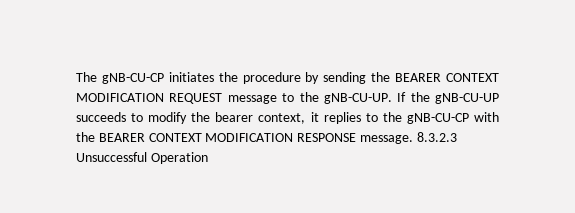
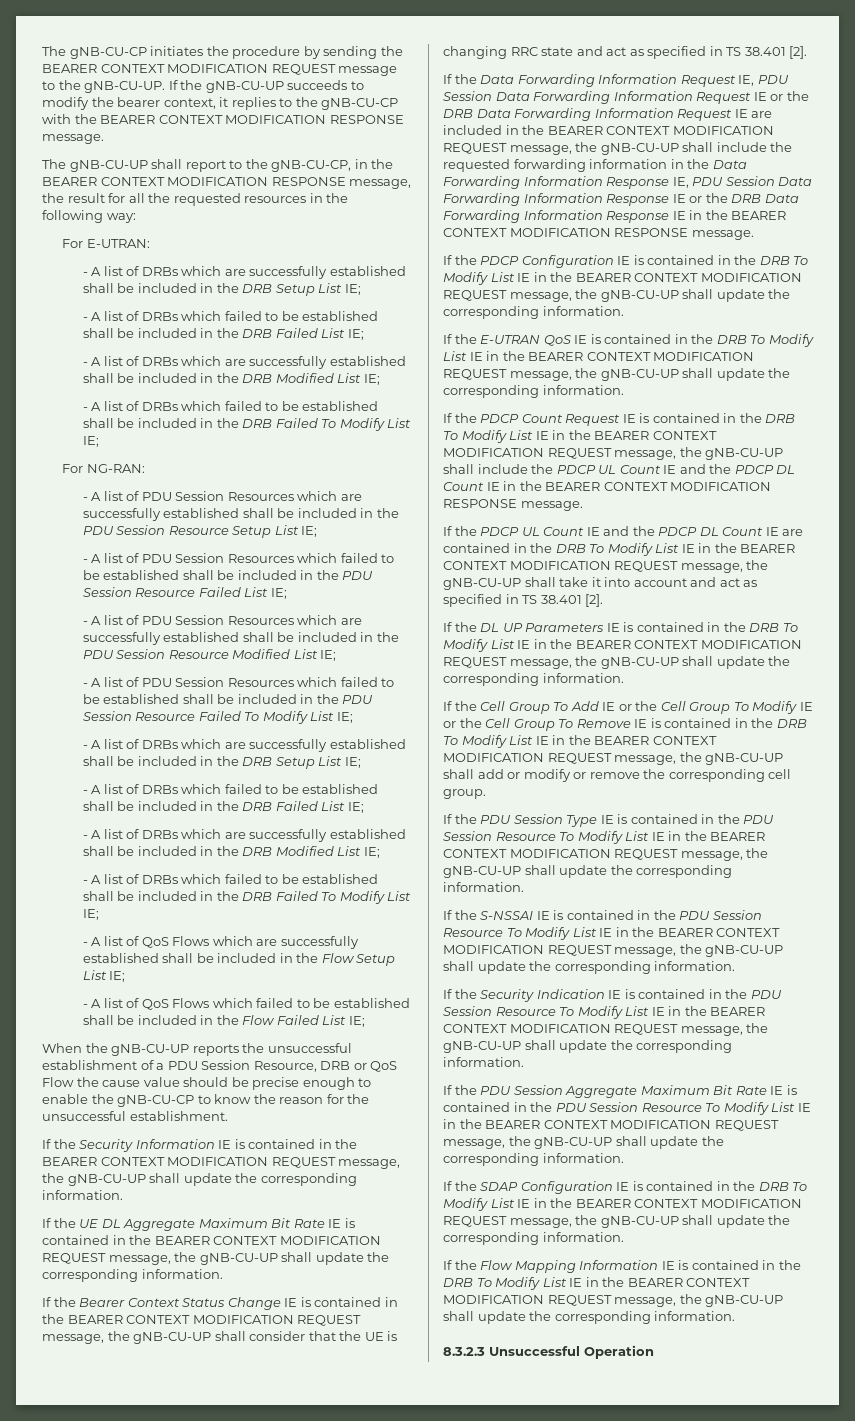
(413, 139) none -> [42,159,394,172] [42,177,412,189] [42,193,349,206] [42,210,136,223] [62,239,150,248] [82,266,406,279] [82,283,361,296] [82,311,379,321] [82,328,364,340] [82,356,406,369] [82,373,380,385] [82,401,379,411] [82,418,412,431] [82,436,99,447] [62,464,145,473] [82,491,362,501] [82,508,399,521] [82,525,318,538] [82,553,395,563] [82,570,373,580] [82,587,287,599] [82,615,362,625] [82,632,399,645] [82,649,337,661] [82,677,395,687] [82,694,373,704] [82,711,353,724] [82,739,406,752] [82,756,361,769] [82,784,379,794] [82,801,364,813] [82,829,406,842] [82,846,380,858] [82,874,379,884] [82,891,412,904] [82,909,99,920] [82,936,359,949] [82,953,396,966] [82,970,126,982] [82,998,410,1010] [82,1015,365,1027] [42,1043,352,1056] [42,1060,398,1072] [42,1077,372,1090] [42,1094,370,1107] [42,1111,228,1121] [42,1139,358,1152] [42,1157,401,1169] [42,1173,357,1186] [42,1190,123,1200] [42,1218,355,1231] [42,1235,381,1245] [42,1252,390,1265] [42,1269,223,1282] [42,1297,398,1310] [42,1314,362,1326] [42,1331,398,1344] [443,46,808,59] [443,74,788,87] [443,91,809,104] [443,108,773,121] [443,125,774,135] [443,142,793,155] [443,159,747,172] [443,176,813,189] [443,193,799,206] [443,210,787,223] [443,228,754,240] [443,255,809,268] [443,272,802,285] [443,289,791,302] [443,306,624,319] [443,334,814,347] [443,351,755,361] [443,368,791,381] [443,385,624,398] [443,413,796,426] [443,430,717,443] [443,447,784,460] [443,464,796,474] [443,481,772,491] [443,499,583,511] [443,526,804,536] [443,543,796,556] [443,560,769,573] [443,577,758,590] [443,594,604,607] [443,622,798,632] [443,639,802,652] [443,656,791,669] [443,673,624,686] [443,701,813,714] [443,718,807,731] [443,735,717,748] [443,752,784,765] [443,769,792,782] [443,789,486,799] [443,814,774,827] [443,831,766,844] [443,848,769,861] [443,865,733,878] [443,882,524,892] [443,910,762,920] [443,927,781,940] [443,944,784,957] [443,961,736,974] [443,989,781,1002] [443,1006,766,1019] [443,1023,769,1036] [443,1040,733,1053] [443,1057,524,1067] [443,1085,797,1098] [443,1102,811,1115] [443,1119,779,1131] [443,1136,724,1149] [443,1153,624,1166] [443,1181,808,1194] [443,1198,802,1211] [443,1215,791,1228] [443,1232,624,1245] [443,1260,801,1273] [443,1277,751,1290] [443,1294,784,1307] [443,1311,736,1324] // The gNB-CU-UP shall report to the gNB-CU-CP, in the BEARER CONTEXT MODIFICATION RESPONSE message, the result for all the requested resources in the following way: // For E-UTRAN: // - A list of DRBs which are successfully established shall be included in the DRB Setup List IE; // - A list of DRBs which failed to be established shall be included in the DRB Failed List IE; // - A list of DRBs which are successfully established shall be included in the DRB Modified List IE; // - A list of DRBs which failed to be established shall be included in the DRB Failed To Modify List IE; // For NG-RAN: // - A list of PDU Session Resources which are successfully established shall be included in the PDU Session Resource Setup List IE; // - A list of PDU Session Resources which failed to be established shall be included in the PDU Session Resource Failed List IE; // - A list of PDU Session Resources which are successfully established shall be included in the PDU Session Resource Modified List IE; // - A list of PDU Session Resources which failed to be established shall be included in the PDU Session Resource Failed To Modify List IE; // - A list of DRBs which are successfully established shall be included in the DRB Setup List IE; // - A list of DRBs which failed to be established shall be included in the DRB Failed List IE; // - A list of DRBs which are successfully established shall be included in the DRB Modified List IE; // - A list of DRBs which failed to be established shall be included in the DRB Failed To Modify List IE; // - A list of QoS Flows which are successfully established shall be included in the Flow Setup List IE; // - A list of QoS Flows which failed to be established shall be included in the Flow Failed List IE; // When the gNB-CU-UP reports the unsuccessful establishment of a PDU Session Resource, DRB or QoS Flow the cause value should be precise enough to enable the gNB-CU-CP to know the reason for the unsuccessful establishment. // If the Security Information IE is contained in the BEARER CONTEXT MODIFICATION REQUEST message, the gNB-CU-UP shall update the corresponding information. // If the UE DL Aggregate Maximum Bit Rate IE is contained in the BEARER CONTEXT MODIFICATION REQUEST message, the gNB-CU-UP shall update the corresponding information. // If the Bearer Context Status Change IE is contained in the BEARER CONTEXT MODIFICATION REQUEST message, the gNB-CU-UP shall consider that the UE is changing RRC state and act as specified in TS 38.401 [2]. // If the Data Forwarding Information Request IE, PDU Session Data Forwarding Information Request IE or the DRB Data Forwarding Information Request IE are included in the BEARER CONTEXT MODIFICATION REQUEST message, the gNB-CU-UP shall include the requested forwarding information in the Data Forwarding Information Response IE, PDU Session Data Forwarding Information Response IE or the DRB Data Forwarding Information Response IE in the BEARER CONTEXT MODIFICATION RESPONSE message. // If the PDCP Configuration IE is contained in the DRB To Modify List IE in the BEARER CONTEXT MODIFICATION REQUEST message, the gNB-CU-UP shall update the corresponding information. // If the E-UTRAN QoS IE is contained in the DRB To Modify List IE in the BEARER CONTEXT MODIFICATION REQUEST message, the gNB-CU-UP shall update the corresponding information. // If the PDCP Count Request IE is contained in the DRB To Modify List IE in the BEARER CONTEXT MODIFICATION REQUEST message, the gNB-CU-UP shall include the PDCP UL Count IE and the PDCP DL Count IE in the BEARER CONTEXT MODIFICATION RESPONSE message. // If the PDCP UL Count IE and the PDCP DL Count IE are contained in the DRB To Modify List IE in the BEARER CONTEXT MODIFICATION REQUEST message, the gNB-CU-UP shall take it into account and act as specified in TS 38.401 [2]. // If the DL UP Parameters IE is contained in the DRB To Modify List IE in the BEARER CONTEXT MODIFICATION REQUEST message, the gNB-CU-UP shall update the corresponding information. // If the Cell Group To Add IE or the Cell Group To Modify IE or the Cell Group To Remove IE is contained in the DRB To Modify List IE in the BEARER CONTEXT MODIFICATION REQUEST message, the gNB-CU-UP shall add or modify or remove the corresponding cell group. // If the PDU Session Type IE is contained in the PDU Session Resource To Modify List IE in the BEARER CONTEXT MODIFICATION REQUEST message, the gNB-CU-UP shall update the corresponding information. // If the S-NSSAI IE is contained in the PDU Session Resource To Modify List IE in the BEARER CONTEXT MODIFICATION REQUEST message, the gNB-CU-UP shall update the corresponding information. // If the Security Indication IE is contained in the PDU Session Resource To Modify List IE in the BEARER CONTEXT MODIFICATION REQUEST message, the gNB-CU-UP shall update the corresponding information. // If the PDU Session Aggregate Maximum Bit Rate IE is contained in the PDU Session Resource To Modify List IE in the BEARER CONTEXT MODIFICATION REQUEST message, the gNB-CU-UP shall update the corresponding information. // If the SDAP Configuration IE is contained in the DRB To Modify List IE in the BEARER CONTEXT MODIFICATION REQUEST message, the gNB-CU-UP shall update the corresponding information. // If the Flow Mapping Information IE is contained in the DRB To Modify List IE in the BEARER CONTEXT MODIFICATION REQUEST message, the gNB-CU-UP shall update the corresponding information. //

